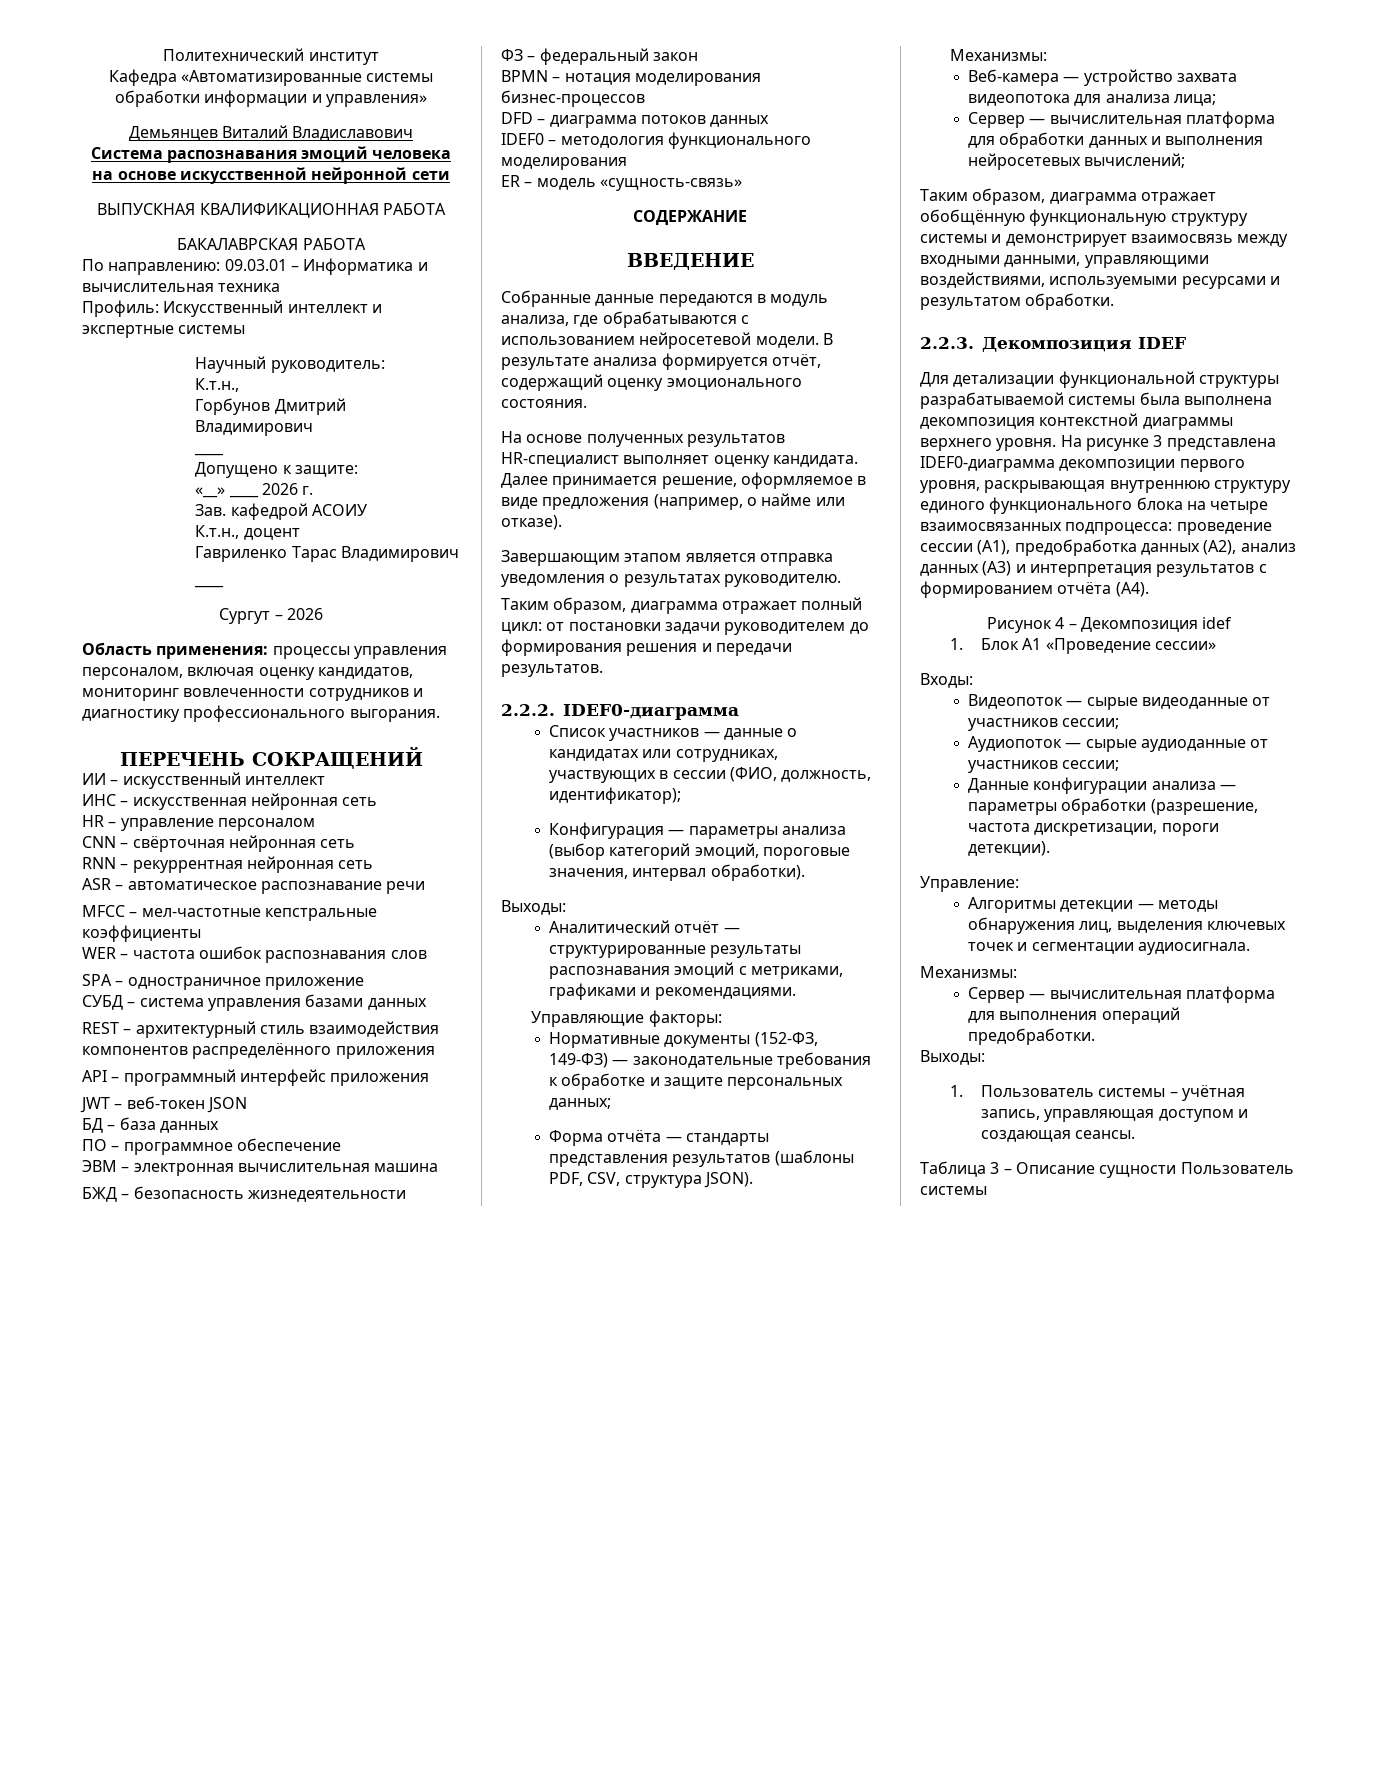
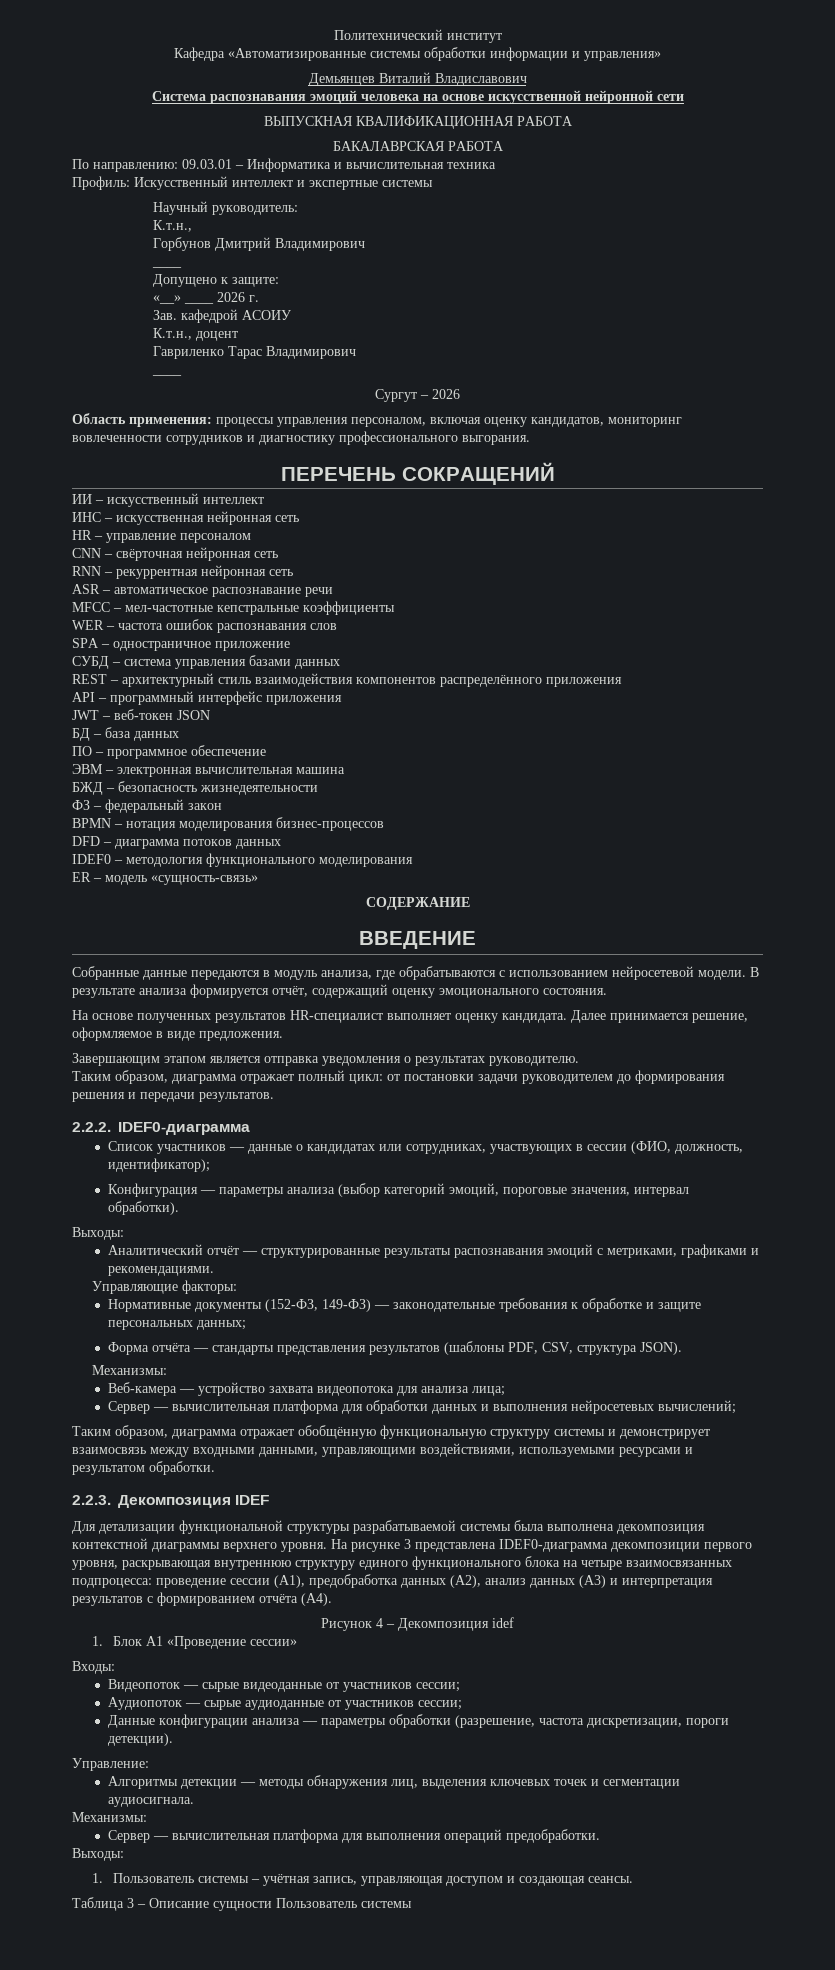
[542,493,845,510] [501,515,562,530] предложения (например, о найме или отказе). -> [199,1031,283,1041] предложения.

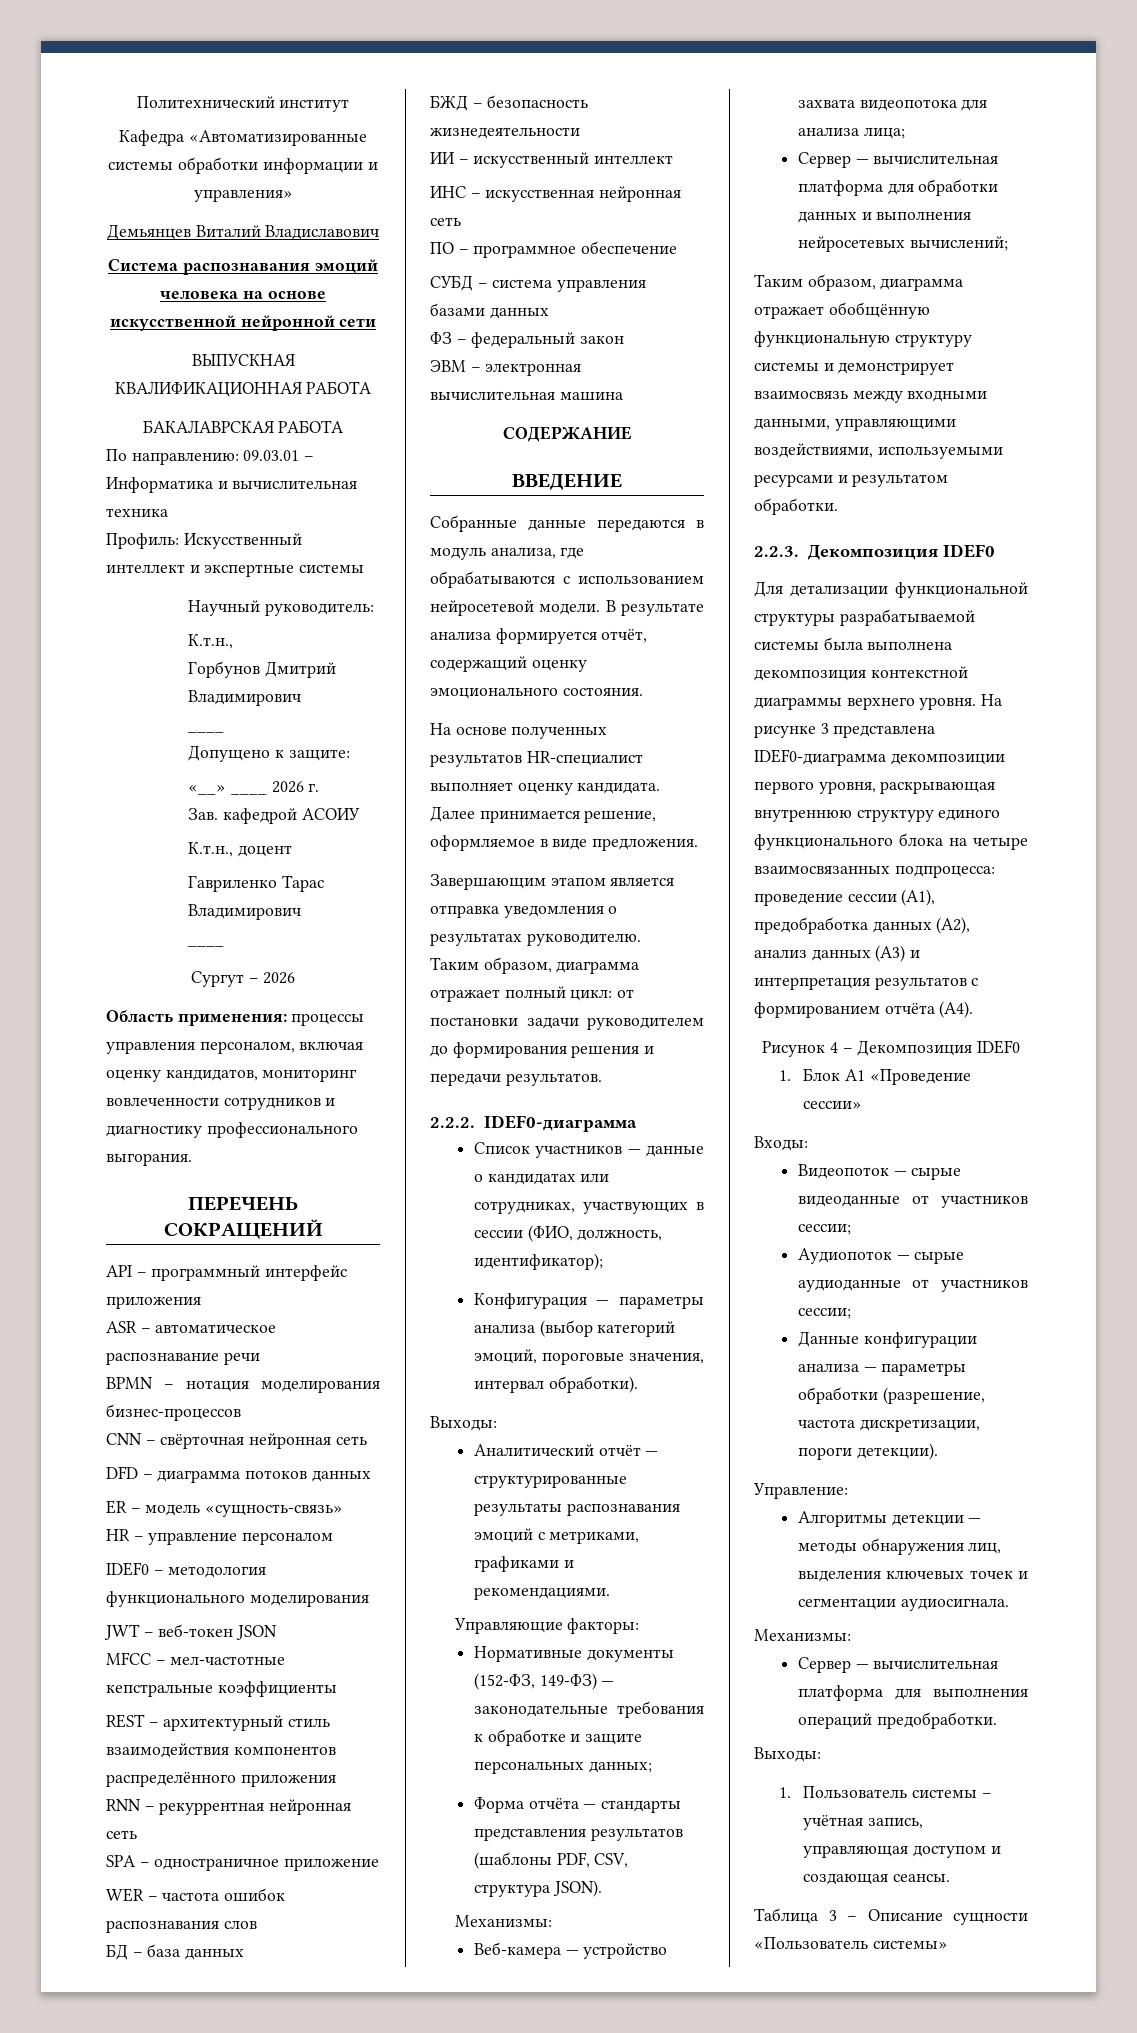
(555, 473) none -> [106,1265,348,1281] [106,1296,201,1309] [106,1321,277,1333] [106,1352,260,1365] [106,1377,380,1393] [106,1404,241,1421] [106,1433,367,1449] [106,1466,371,1483] [106,1500,344,1517] [106,1529,334,1545] [106,1562,267,1578] [106,1591,369,1607] [104,1624,278,1640] [106,1652,286,1665] [106,1681,337,1697] [106,1714,331,1731] [106,1743,336,1758] [106,1772,336,1787] [106,1799,352,1815] [106,1830,137,1839] [106,1855,380,1871] [106,1888,286,1902] [106,1920,257,1933] [106,1944,245,1960] [430,95,589,111] [430,127,580,139] // API – программный интерфейс приложения // ASR – автоматическое распознавание речи // BPMN – нотация моделирования бизнес-процессов // CNN – свёрточная нейронная сеть // DFD – диаграмма потоков данных // ER – модель «сущность-связь» // HR – управление персоналом // IDEF0 – методология функционального моделирования // JWT – веб-токен JSON // MFCC – мел-частотные кепстральные коэффициенты // REST – архитектурный стиль взаимодействия компонентов распределённого приложения // RNN – рекуррентная нейронная сеть // SPA – одностраничное приложение // WER – частота ошибок распознавания слов // БД – база данных // БЖД – безопасность жизнедеятельности
[72,530,251,543] [72,547,278,561] [72,565,293,579] [72,584,333,597] [72,601,395,615] [72,619,337,633] [72,638,290,651] HR – управление персоналом // CNN – свёрточная нейронная сеть // RNN – рекуррентная нейронная сеть // ASR – автоматическое распознавание речи // MFCC – мел-частотные кепстральные коэффициенты // WER – частота ошибок распознавания слов // SPA – одностраничное приложение -> [430,241,678,258] ПО – программное обеспечение
[72,673,622,687] [72,691,342,705] [72,709,210,720] [72,727,179,741] [72,745,266,759] REST – архитектурный стиль взаимодействия компонентов распределённого приложения // API – программный интерфейс приложения // JWT – веб-токен JSON // БД – база данных // ПО – программное обеспечение -> [430,332,625,348] ФЗ – федеральный закон
[72,781,318,795] [72,799,222,813] [72,817,384,831] [72,836,281,849] [72,853,413,867] [72,872,258,885] // БЖД – безопасность жизнедеятельности // ФЗ – федеральный закон // BPMN – нотация моделирования бизнес-процессов // DFD – диаграмма потоков данных // IDEF0 – методология функционального моделирования // ER – модель «сущность-связь» -> (623, 396) none
[235,1495,270,1505] IDEF -> [942,544,995,558] IDEF0
[492,1617,514,1628] idef -> [976,1040,1020,1054] IDEF0
[276,1898,412,1908] Пользователь системы -> [754,1937,948,1949] «Пользователь системы»

